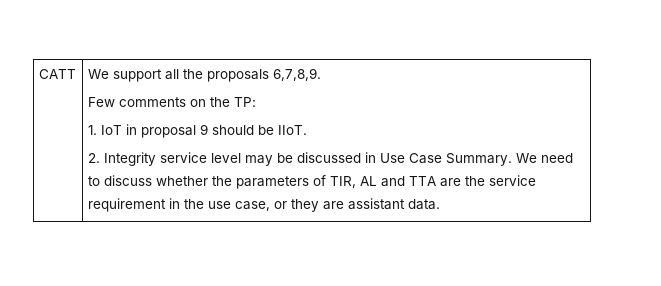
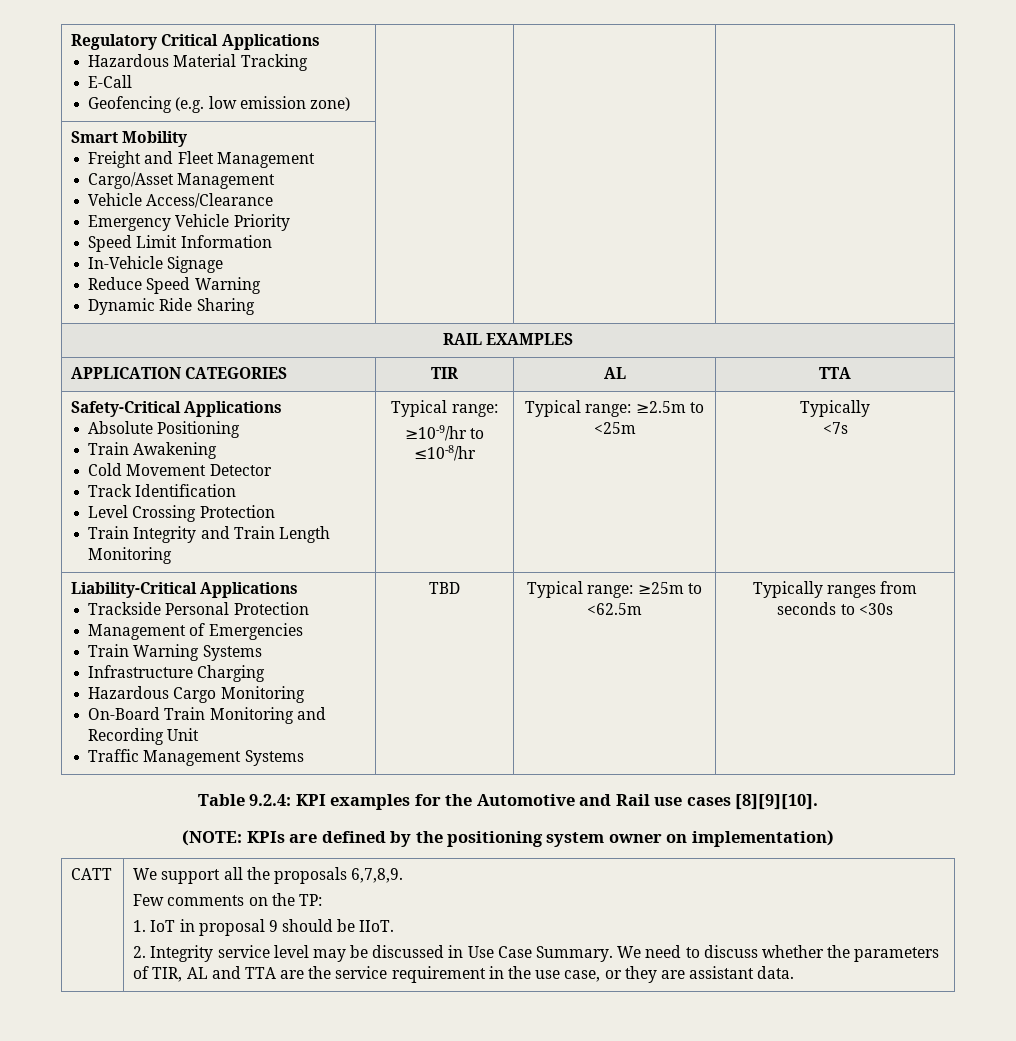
(38, 74) none -> [71,34,320,50] [88,54,308,71] [88,75,133,88] [88,96,350,113] [71,131,188,147] [88,151,315,168] [88,172,276,189] [88,193,274,208] [88,214,290,231] [88,235,272,252] [88,256,224,273] [88,277,261,294] [88,298,255,315] [442,333,574,345] [71,367,288,379] [431,367,459,379] [603,367,626,379] [819,367,851,379] [71,401,283,417] [88,421,241,438] [88,442,218,459] [88,463,272,476] [88,484,237,497] [88,505,275,522] [88,526,330,543] [88,547,173,564] [391,400,498,417] [404,425,485,441] [414,445,476,461] [525,400,704,417] [593,422,636,434] [800,400,870,417] [822,422,848,434] [71,582,299,598] [88,602,309,615] [88,623,303,640] [88,644,262,661] [88,665,266,682] [88,686,305,703] [88,707,326,724] [88,728,200,745] [88,749,304,766] [429,582,460,594] [527,581,702,598] [587,603,642,615] [752,581,918,598] [777,602,893,615] [197,794,819,810] [182,830,834,847] Regulatory Critical Applications // Hazardous Material Tracking // E-Call // Geofencing (e.g. low emission zone) | | | // Smart Mobility // Freight and Fleet Management // Cargo/Asset Management // Vehicle Access/Clearance // Emergency Vehicle Priority // Speed Limit Information // In-Vehicle Signage // Reduce Speed Warning // Dynamic Ride Sharing | | | // RAIL EXAMPLES // APPLICATION CATEGORIES | TIR | AL | TTA // Safety-Critical Applications // Absolute Positioning // Train Awakening // Cold Movement Detector // Track Identification // Level Crossing Protection // Train Integrity and Train Length Monitoring | Typical range: // ≥10-9/hr to ≤10-8/hr | Typical range: ≥2.5m to <25m | Typically // <7s // Liability-Critical Applications // Trackside Personal Protection // Management of Emergencies // Train Warning Systems // Infrastructure Charging // Hazardous Cargo Monitoring // On-Board Train Monitoring and Recording Unit // Traffic Management Systems | TBD | Typical range: ≥25m to <62.5m | Typically ranges from seconds to <30s // Table 9.2.4: KPI examples for the Automotive and Rail use cases [8][9][10]. // (NOTE: KPIs are defined by the positioning system owner on implementation) //

